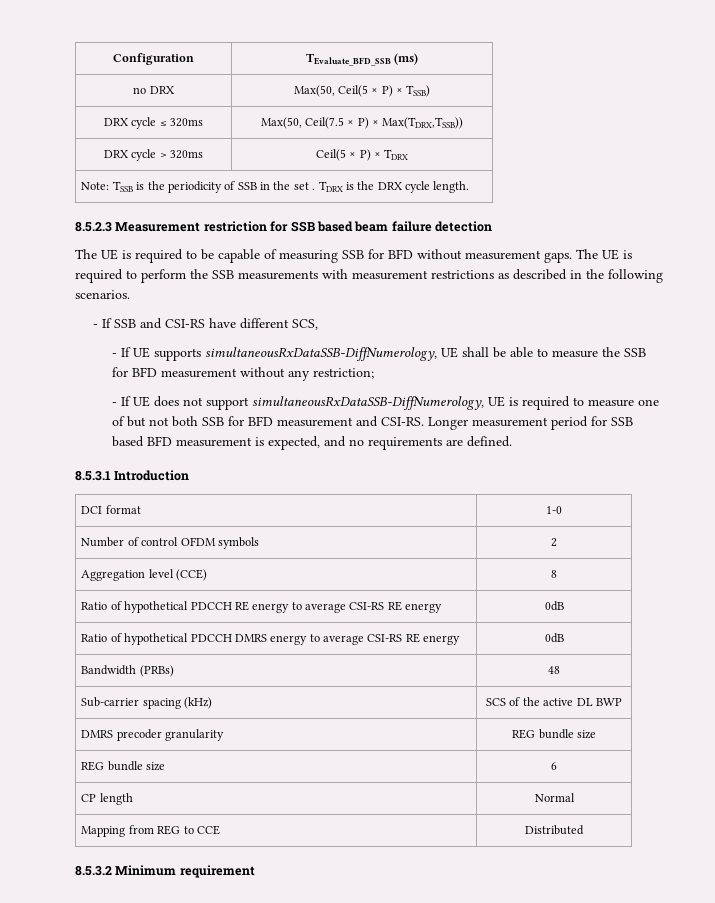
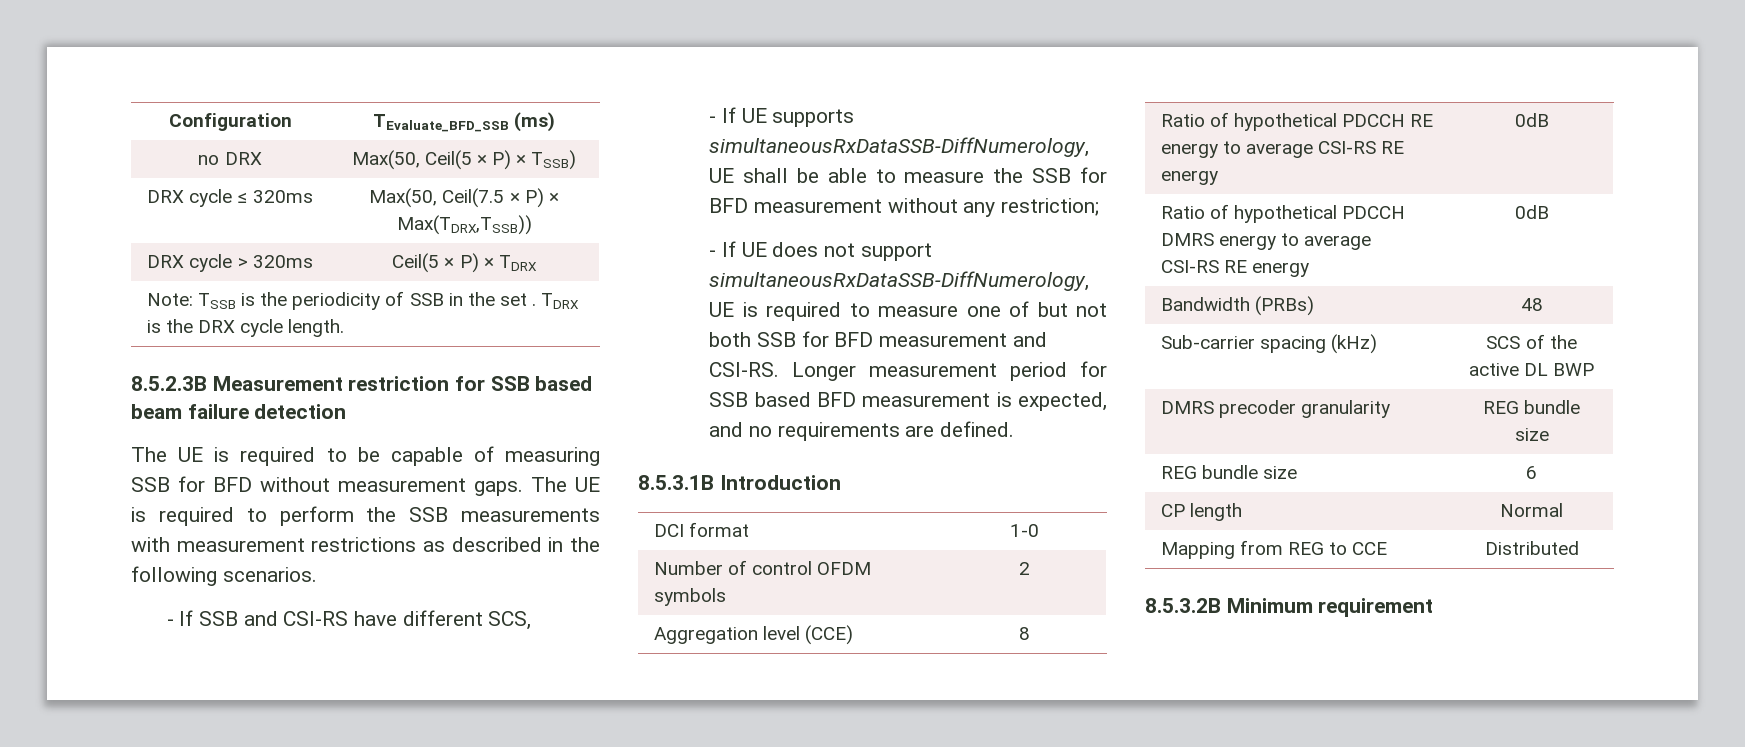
[75,222,112,232] 8.5.2.3 -> [131,376,207,391] 8.5.2.3B
[75,471,111,481] 8.5.3.1 -> [638,475,714,490] 8.5.3.1B
[75,866,112,876] 8.5.3.2 -> [1145,598,1221,613] 8.5.3.2B

